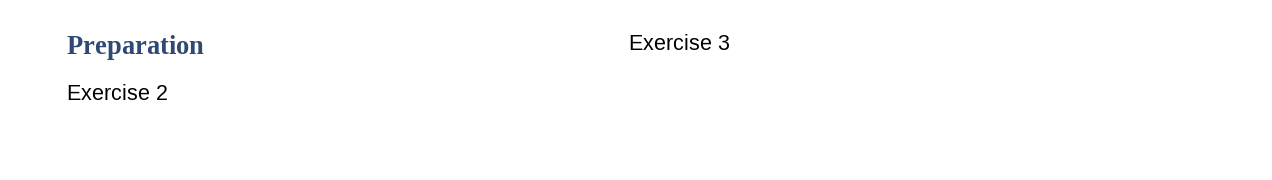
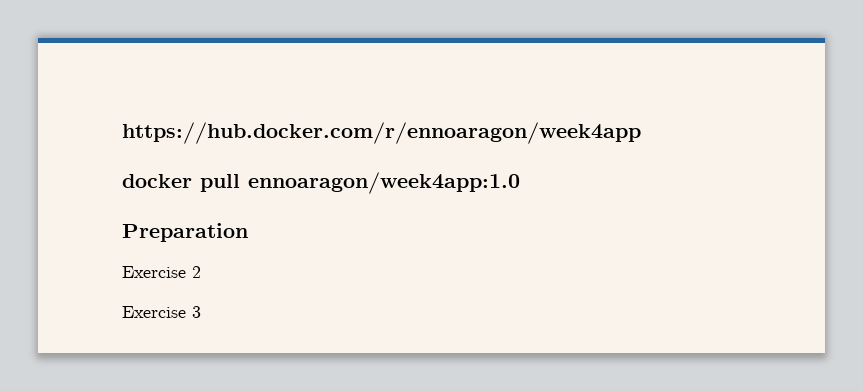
(67, 47) none -> [122,122,641,144] [122,172,520,194] https://hub.docker.com/r/ennoaragon/week4app // docker pull ennoaragon/week4app:1.0 //

